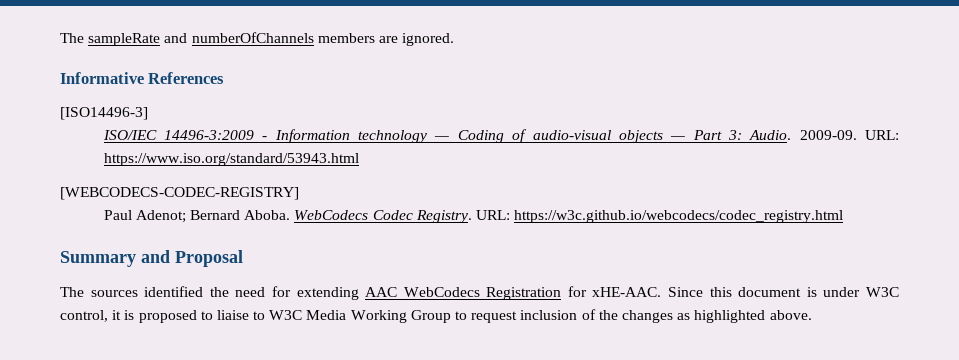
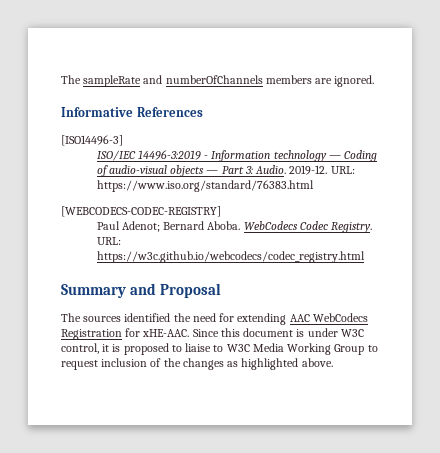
[164,130,255,140] 14496-3:2009 -> [137,150,201,160] 14496-3:2019
[799,130,899,140] [103,153,359,166] 2009-09. URL: https://www.iso.org/standard/53943.html -> [289,165,355,175] [96,180,314,192] 2019-12. URL: https://www.iso.org/standard/76383.html

